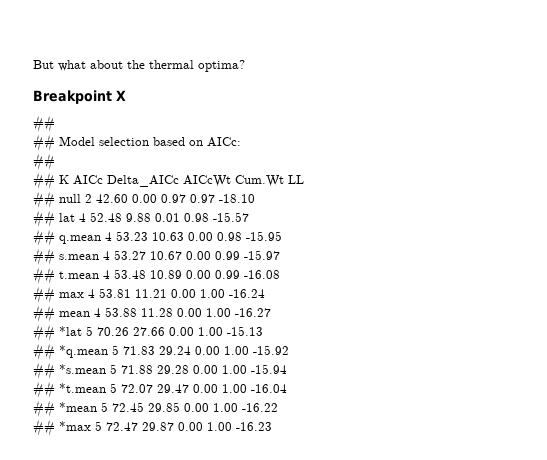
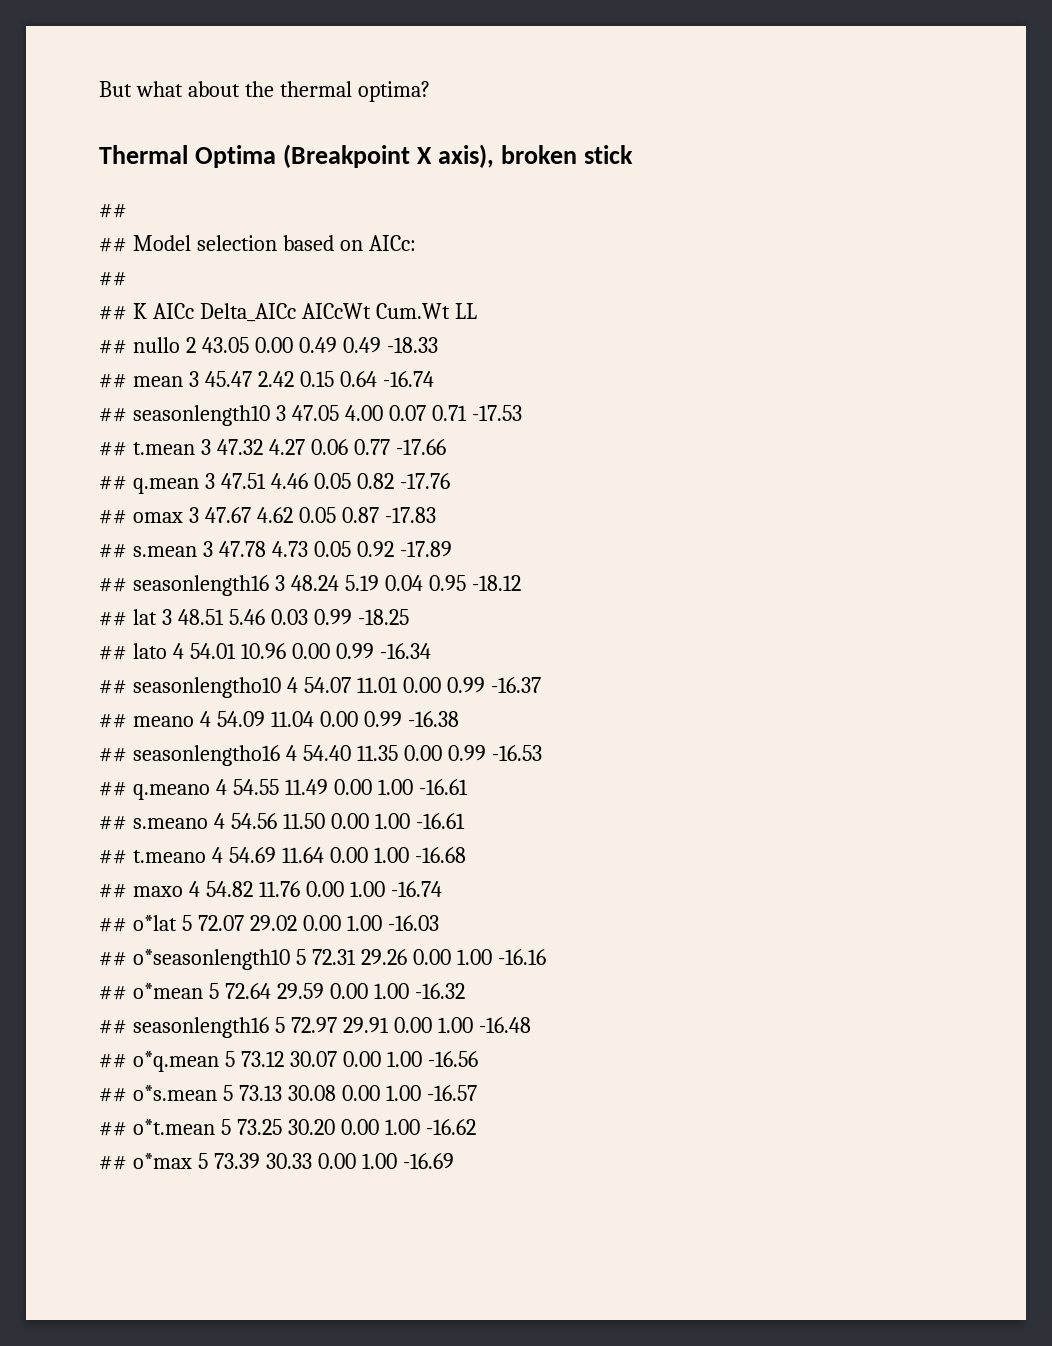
[33,90,126,104] Breakpoint X -> [99,144,634,168] Thermal Optima (Breakpoint X axis), broken stick
[59,194,255,203] [33,210,249,227] [33,229,282,246] [33,248,280,265] [33,267,280,284] [33,286,265,303] [33,305,271,322] [33,324,263,341] [33,343,289,360] [33,362,287,379] [33,381,287,398] [33,400,278,417] [33,419,272,436] null 2 42.60 0.00 0.97 0.97 -18.10 // ## lat 4 52.48 9.88 0.01 0.98 -15.57 // ## q.mean 4 53.23 10.63 0.00 0.98 -15.95 // ## s.mean 4 53.27 10.67 0.00 0.99 -15.97 // ## t.mean 4 53.48 10.89 0.00 0.99 -16.08 // ## max 4 53.81 11.21 0.00 1.00 -16.24 // ## mean 4 53.88 11.28 0.00 1.00 -16.27 // ## *lat 5 70.26 27.66 0.00 1.00 -15.13 // ## *q.mean 5 71.83 29.24 0.00 1.00 -15.92 // ## *s.mean 5 71.88 29.28 0.00 1.00 -15.94 // ## *t.mean 5 72.07 29.47 0.00 1.00 -16.04 // ## *mean 5 72.45 29.85 0.00 1.00 -16.22 // ## *max 5 72.47 29.87 0.00 1.00 -16.23 -> [132,337,438,353] [99,371,434,388] [99,405,522,426] [99,439,446,456] [99,473,450,494] [99,507,436,524] [99,541,452,558] [99,575,521,596] [99,609,409,626] [99,643,431,660] [99,677,541,698] [99,711,459,728] [99,745,542,766] [99,779,468,800] [99,813,465,830] [99,847,466,864] [99,881,442,898] [99,915,439,932] [99,949,546,970] [99,983,465,1000] [99,1017,531,1038] [99,1051,478,1072] [99,1085,477,1102] [99,1119,476,1136] [99,1153,454,1170] nullo 2 43.05 0.00 0.49 0.49 -18.33 // ## mean 3 45.47 2.42 0.15 0.64 -16.74 // ## seasonlength10 3 47.05 4.00 0.07 0.71 -17.53 // ## t.mean 3 47.32 4.27 0.06 0.77 -17.66 // ## q.mean 3 47.51 4.46 0.05 0.82 -17.76 // ## omax 3 47.67 4.62 0.05 0.87 -17.83 // ## s.mean 3 47.78 4.73 0.05 0.92 -17.89 // ## seasonlength16 3 48.24 5.19 0.04 0.95 -18.12 // ## lat 3 48.51 5.46 0.03 0.99 -18.25 // ## lato 4 54.01 10.96 0.00 0.99 -16.34 // ## seasonlengtho10 4 54.07 11.01 0.00 0.99 -16.37 // ## meano 4 54.09 11.04 0.00 0.99 -16.38 // ## seasonlengtho16 4 54.40 11.35 0.00 0.99 -16.53 // ## q.meano 4 54.55 11.49 0.00 1.00 -16.61 // ## s.meano 4 54.56 11.50 0.00 1.00 -16.61 // ## t.meano 4 54.69 11.64 0.00 1.00 -16.68 // ## maxo 4 54.82 11.76 0.00 1.00 -16.74 // ## o*lat 5 72.07 29.02 0.00 1.00 -16.03 // ## o*seasonlength10 5 72.31 29.26 0.00 1.00 -16.16 // ## o*mean 5 72.64 29.59 0.00 1.00 -16.32 // ## seasonlength16 5 72.97 29.91 0.00 1.00 -16.48 // ## o*q.mean 5 73.12 30.07 0.00 1.00 -16.56 // ## o*s.mean 5 73.13 30.08 0.00 1.00 -16.57 // ## o*t.mean 5 73.25 30.20 0.00 1.00 -16.62 // ## o*max 5 73.39 30.33 0.00 1.00 -16.69

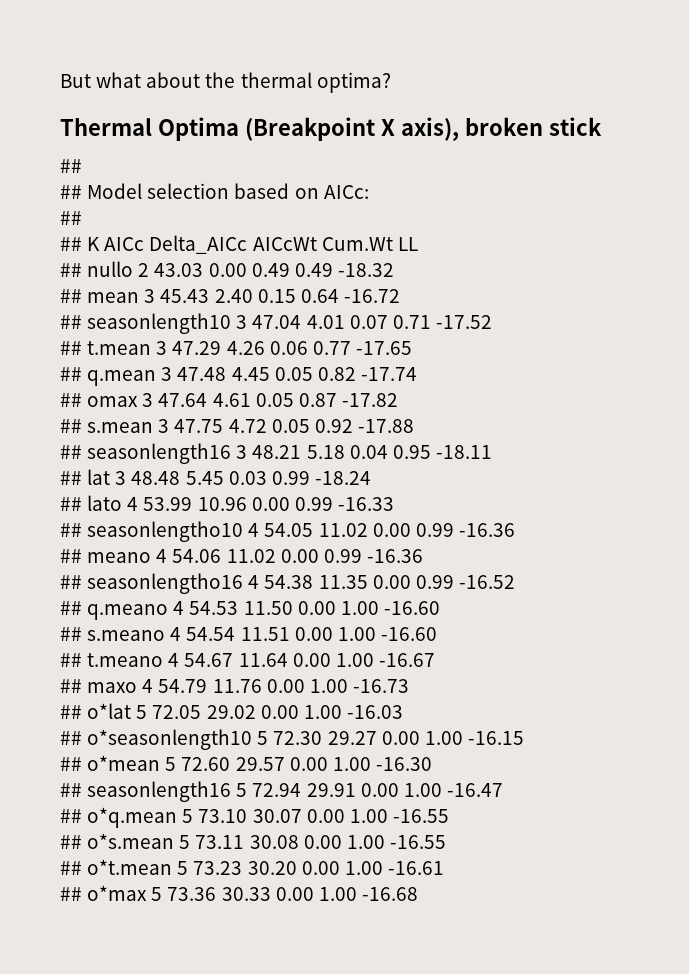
[201,337,249,353] 43.05 -> [154,263,204,277] 43.03
[386,337,438,353] -18.33 -> [337,263,394,277] -18.32
[204,371,294,387] 45.47 2.42 -> [160,289,253,303] 45.43 2.40
[382,371,434,387] -16.74 -> [343,289,400,303] -16.72
[291,405,383,421] 47.05 4.00 -> [252,315,345,329] 47.04 4.01
[471,405,522,421] -17.53 -> [435,315,492,329] -17.52
[216,439,305,455] 47.32 4.27 -> [172,341,265,355] 47.29 4.26
[395,439,446,455] -17.66 -> [355,341,412,355] -17.65
[220,473,308,489] 47.51 4.46 -> [177,367,270,381] 47.48 4.45
[399,473,450,489] -17.76 -> [360,367,417,381] -17.74
[204,507,293,523] 47.67 4.62 -> [158,393,251,407] 47.64 4.61
[384,507,436,523] -17.83 -> [341,393,398,407] -17.82
[218,541,308,557] 47.78 4.73 -> [174,419,267,433] 47.75 4.72
[399,541,452,557] -17.89 -> [357,419,414,433] -17.88
[290,575,379,591] 48.24 5.19 -> [252,445,345,459] 48.21 5.18
[471,575,521,591] -18.12 -> [435,445,492,459] -18.11
[177,609,265,625] 48.51 5.46 -> [131,471,224,485] 48.48 5.45
[357,609,409,625] -18.25 -> [314,471,371,485] -18.24
[189,643,236,659] 54.01 -> [143,497,193,511] 53.99
[379,643,431,659] -16.34 -> [337,497,394,511] -16.33
[303,677,541,693] 54.07 11.01 0.00 0.99 -16.37 -> [264,523,515,537] 54.05 11.02 0.00 0.99 -16.36
[216,711,459,727] 54.09 11.04 0.00 0.99 -16.38 -> [172,549,423,563] 54.06 11.02 0.00 0.99 -16.36
[302,745,351,761] 54.40 -> [264,575,314,589] 54.38
[491,745,542,761] -16.53 -> [458,575,515,589] -16.52
[232,779,468,795] 54.55 11.49 0.00 1.00 -16.61 -> [189,601,440,615] 54.53 11.50 0.00 1.00 -16.60
[230,813,465,829] 54.56 11.50 0.00 1.00 -16.61 -> [186,627,437,641] 54.54 11.51 0.00 1.00 -16.60
[228,847,276,863] 54.69 -> [184,653,234,667] 54.67
[414,847,466,863] -16.68 -> [378,653,435,667] -16.67
[205,881,253,897] 54.82 -> [158,679,208,693] 54.79
[390,881,442,897] -16.74 -> [352,679,409,693] -16.73
[197,915,244,931] 72.07 -> [152,705,202,719] 72.05
[311,949,546,965] 72.31 29.26 0.00 1.00 -16.16 -> [273,731,524,745] 72.30 29.27 0.00 1.00 -16.15
[224,983,465,999] 72.64 29.59 0.00 1.00 -16.32 -> [181,757,432,771] 72.60 29.57 0.00 1.00 -16.30
[290,1017,337,1033] 72.97 -> [252,783,302,797] 72.94
[478,1017,531,1033] -16.48 -> [446,783,503,797] -16.47
[240,1051,284,1067] 73.12 -> [198,809,248,823] 73.10
[427,1051,478,1067] -16.56 -> [392,809,449,823] -16.55
[238,1085,282,1101] 73.13 -> [195,835,245,849] 73.11
[426,1085,477,1101] -16.57 -> [389,835,446,849] -16.55
[236,1119,282,1135] 73.25 -> [193,861,243,875] 73.23
[425,1119,476,1135] -16.62 -> [387,861,444,875] -16.61
[213,1153,260,1169] 73.39 -> [167,887,217,901] 73.36
[402,1153,454,1169] -16.69 -> [361,887,418,901] -16.68

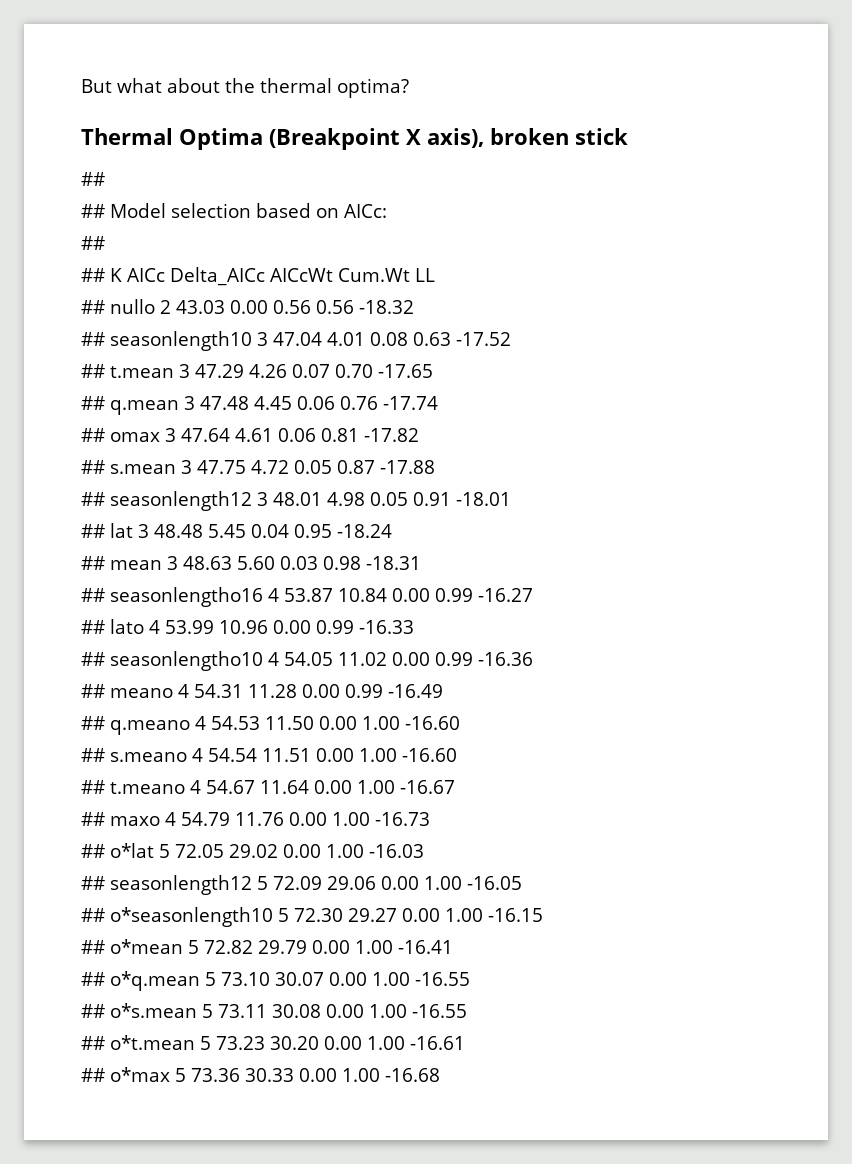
[251,263,333,277] 0.49 0.49 -> [273,300,354,314] 0.56 0.56
[60,289,400,303] // ## mean 3 45.43 2.40 0.15 0.64 -16.72 -> (414, 307) none
[349,315,431,329] 0.07 0.71 -> [370,332,451,346] 0.08 0.63
[269,341,351,355] 0.06 0.77 -> [292,364,373,378] 0.07 0.70
[274,367,356,381] 0.05 0.82 -> [297,396,378,410] 0.06 0.76
[255,393,337,407] 0.05 0.87 -> [278,428,359,442] 0.06 0.81
[314,419,353,433] 0.92 -> [337,460,375,474] 0.87
[87,443,492,464] seasonlength16 3 48.21 5.18 0.04 0.95 -18.11 -> [110,491,511,511] seasonlength12 3 48.01 4.98 0.05 0.91 -18.01
[228,471,371,485] 0.03 0.99 -18.24 -> [251,524,392,538] [81,556,421,570] [81,587,533,607] 0.04 0.95 -18.24 // ## mean 3 48.63 5.60 0.03 0.98 -18.31 // ## seasonlengtho16 4 53.87 10.84 0.00 0.99 -16.27
[172,549,423,563] [60,573,515,594] 54.06 11.02 0.00 0.99 -16.36 // ## seasonlengtho16 4 54.38 11.35 0.00 0.99 -16.52 -> [194,684,443,698] 54.31 11.28 0.00 0.99 -16.49
(403, 712) none -> [81,875,522,895] // ## seasonlength12 5 72.09 29.06 0.00 1.00 -16.05
[181,757,432,771] [60,781,503,802] 72.60 29.57 0.00 1.00 -16.30 // ## seasonlength16 5 72.94 29.91 0.00 1.00 -16.47 -> [204,940,453,954] 72.82 29.79 0.00 1.00 -16.41

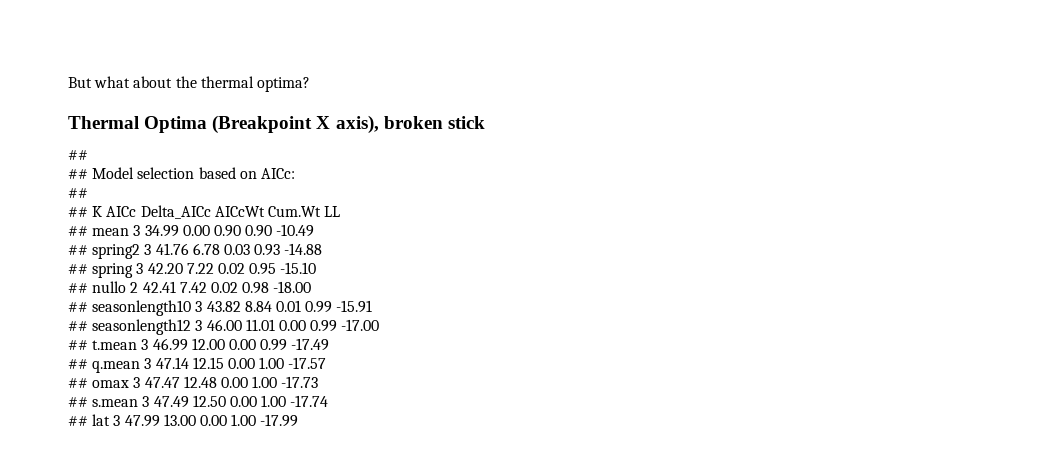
[110,299,414,314] [81,331,511,351] [81,364,433,378] [81,396,438,415] [81,428,419,442] [81,460,435,474] [81,491,511,511] [81,523,392,538] [81,556,421,570] [81,587,533,607] [81,619,414,634] [81,651,533,671] [81,684,443,698] [81,716,460,735] [81,748,457,762] [81,780,455,794] [81,812,430,826] [81,843,424,858] [81,875,522,895] [81,907,543,927] [81,939,453,954] [81,971,470,991] [81,1003,467,1018] [81,1035,465,1050] [81,1067,440,1082] nullo 2 43.03 0.00 0.56 0.56 -18.32 // ## seasonlength10 3 47.04 4.01 0.08 0.63 -17.52 // ## t.mean 3 47.29 4.26 0.07 0.70 -17.65 // ## q.mean 3 47.48 4.45 0.06 0.76 -17.74 // ## omax 3 47.64 4.61 0.06 0.81 -17.82 // ## s.mean 3 47.75 4.72 0.05 0.87 -17.88 // ## seasonlength12 3 48.01 4.98 0.05 0.91 -18.01 // ## lat 3 48.48 5.45 0.04 0.95 -18.24 // ## mean 3 48.63 5.60 0.03 0.98 -18.31 // ## seasonlengtho16 4 53.87 10.84 0.00 0.99 -16.27 // ## lato 4 53.99 10.96 0.00 0.99 -16.33 // ## seasonlengtho10 4 54.05 11.02 0.00 0.99 -16.36 // ## meano 4 54.31 11.28 0.00 0.99 -16.49 // ## q.meano 4 54.53 11.50 0.00 1.00 -16.60 // ## s.meano 4 54.54 11.51 0.00 1.00 -16.60 // ## t.meano 4 54.67 11.64 0.00 1.00 -16.67 // ## maxo 4 54.79 11.76 0.00 1.00 -16.73 // ## o*lat 5 72.05 29.02 0.00 1.00 -16.03 // ## seasonlength12 5 72.09 29.06 0.00 1.00 -16.05 // ## o*seasonlength10 5 72.30 29.27 0.00 1.00 -16.15 // ## o*mean 5 72.82 29.79 0.00 1.00 -16.41 // ## o*q.mean 5 73.10 30.07 0.00 1.00 -16.55 // ## o*s.mean 5 73.11 30.08 0.00 1.00 -16.55 // ## o*t.mean 5 73.23 30.20 0.00 1.00 -16.61 // ## o*max 5 73.36 30.33 0.00 1.00 -16.68 -> [92,224,315,237] [68,243,323,259] [68,262,317,278] [68,281,312,294] [68,300,373,316] [68,319,380,335] [68,338,330,351] [68,357,327,373] [68,376,319,388] [68,395,329,408] [68,414,299,427] mean 3 34.99 0.00 0.90 0.90 -10.49 // ## spring2 3 41.76 6.78 0.03 0.93 -14.88 // ## spring 3 42.20 7.22 0.02 0.95 -15.10 // ## nullo 2 42.41 7.42 0.02 0.98 -18.00 // ## seasonlength10 3 43.82 8.84 0.01 0.99 -15.91 // ## seasonlength12 3 46.00 11.01 0.00 0.99 -17.00 // ## t.mean 3 46.99 12.00 0.00 0.99 -17.49 // ## q.mean 3 47.14 12.15 0.00 1.00 -17.57 // ## omax 3 47.47 12.48 0.00 1.00 -17.73 // ## s.mean 3 47.49 12.50 0.00 1.00 -17.74 // ## lat 3 47.99 13.00 0.00 1.00 -17.99

